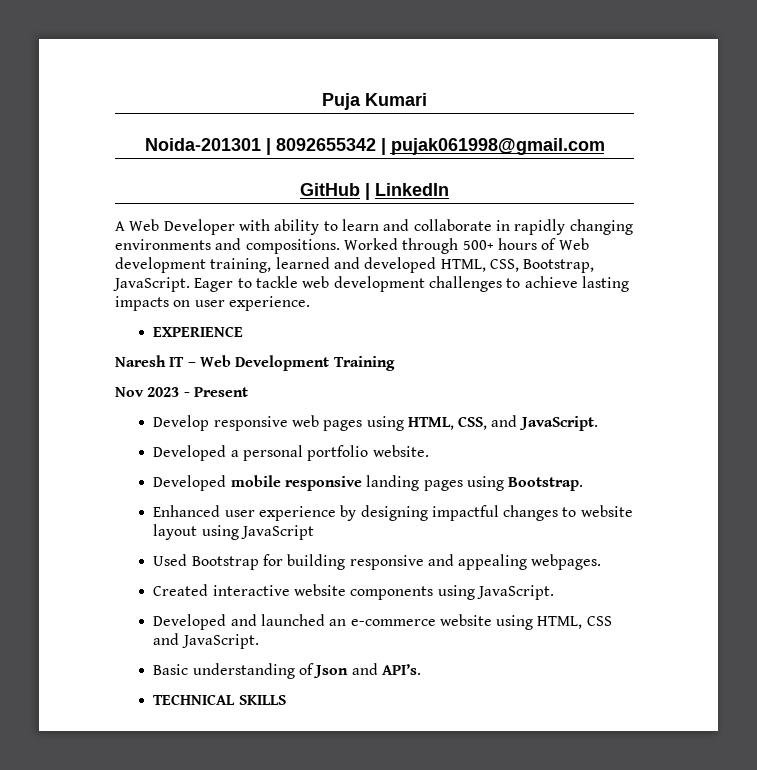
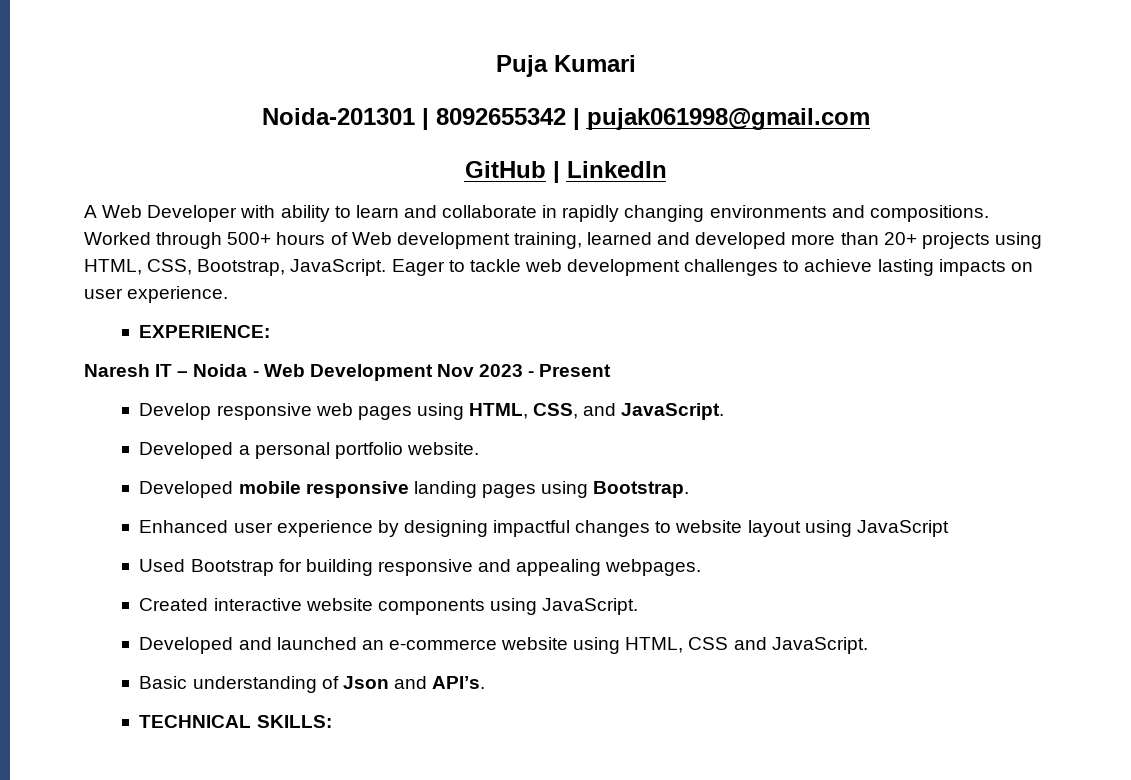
(437, 265) none -> [791,232,1042,249] more than 20+ projects using
[153,326,244,337] EXPERIENCE -> [139,325,271,338] EXPERIENCE:
(196, 364) none -> [193,364,259,377] Noida -
[333,356,395,371] Training // -> (433, 372) none
[238,695,286,705] SKILLS -> [256,715,332,728] SKILLS:

